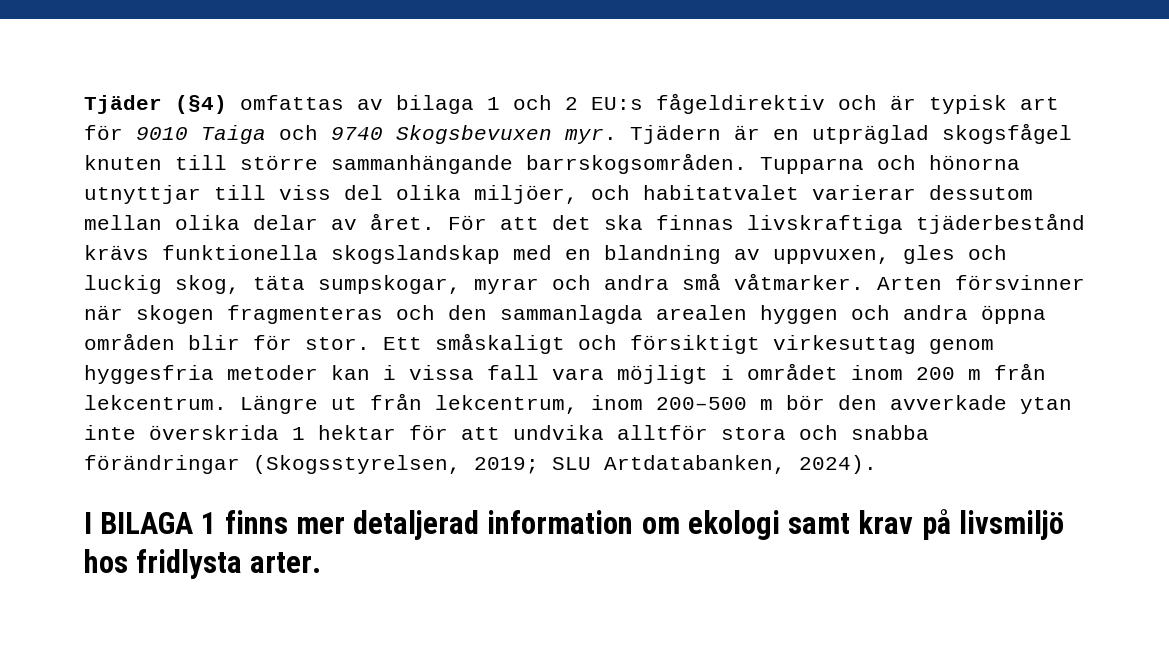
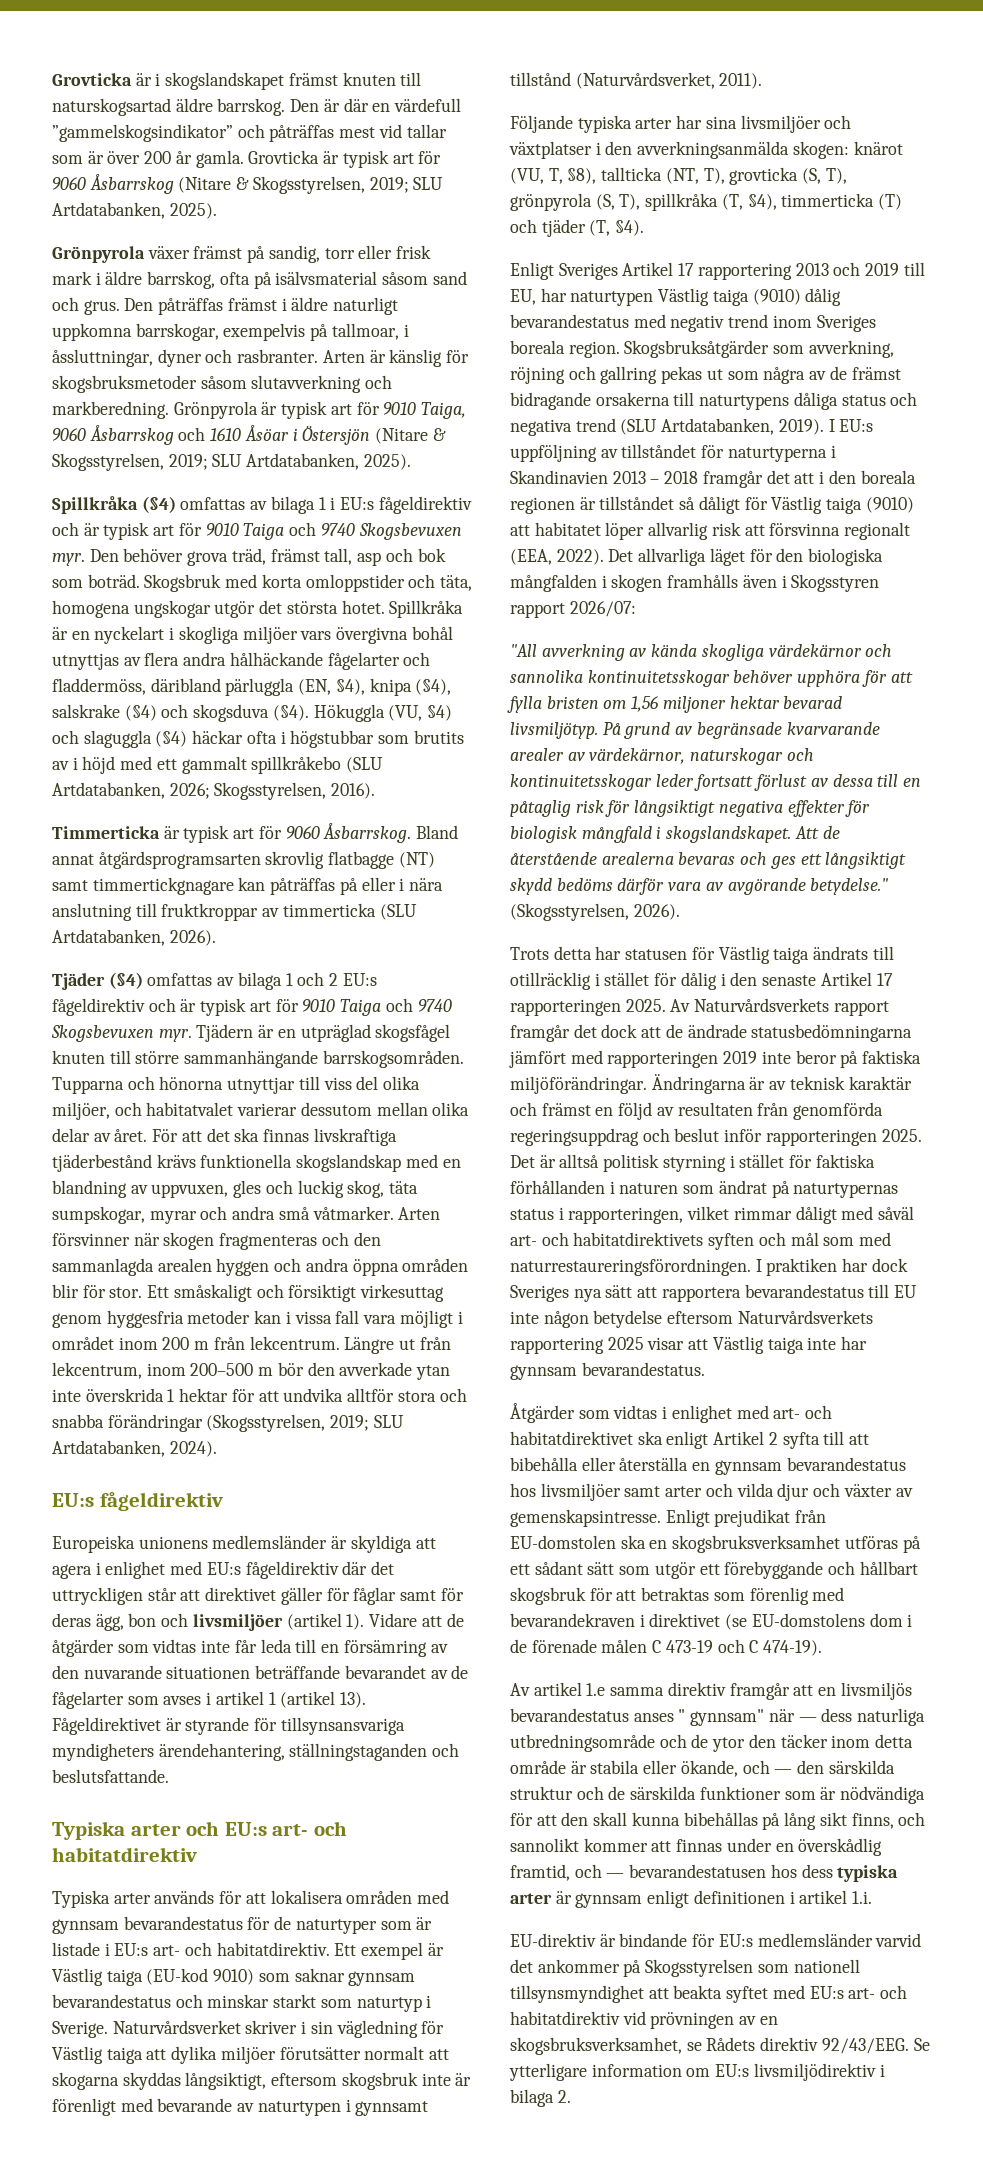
(84, 104) none -> [52,72,422,90] [52,98,462,116] [52,124,447,142] [52,150,442,168] [52,174,444,194] [52,202,217,219] [52,245,432,263] [52,271,467,289] [52,297,399,315] [52,323,409,341] [52,349,470,367] [52,375,393,393] [52,401,467,419] [52,425,446,445] [52,453,411,471] [52,496,472,514] [52,522,462,540] [52,548,446,566] [52,574,473,592] [52,600,464,618] [52,626,453,644] [52,652,431,670] [52,678,452,696] [52,704,453,722] [52,730,464,748] [52,756,384,774] [52,782,376,800] [52,823,459,843] [52,851,435,869] [52,877,444,895] [52,903,417,921] [52,929,216,946] Grovticka är i skogslandskapet främst knuten till naturskogsartad äldre barrskog. Den är där en värdefull ”gammelskogsindikator” och påträffas mest vid tallar som är över 200 år gamla. Grovticka är typisk art för 9060 Åsbarrskog (Nitare & Skogsstyrelsen, 2019; SLU Artdatabanken, 2025). // Grönpyrola växer främst på sandig, torr eller frisk mark i äldre barrskog, ofta på isälvsmaterial såsom sand och grus. Den påträffas främst i äldre naturligt uppkomna barrskogar, exempelvis på tallmoar, i åssluttningar, dyner och rasbranter. Arten är känslig för skogsbruksmetoder såsom slutavverkning och markberedning. Grönpyrola är typisk art för 9010 Taiga, 9060 Åsbarrskog och 1610 Åsöar i Östersjön (Nitare & Skogsstyrelsen, 2019; SLU Artdatabanken, 2025). // Spillkråka (§4) omfattas av bilaga 1 i EU:s fågeldirektiv och är typisk art för 9010 Taiga och 9740 Skogsbevuxen myr. Den behöver grova träd, främst tall, asp och bok som boträd. Skogsbruk med korta omloppstider och täta, homogena ungskogar utgör det största hotet. Spillkråka är en nyckelart i skogliga miljöer vars övergivna bohål utnyttjas av flera andra hålhäckande fågelarter och fladdermöss, däribland pärluggla (EN, §4), knipa (§4), salskrake (§4) och skogsduva (§4). Hökuggla (VU, §4) och slaguggla (§4) häckar ofta i högstubbar som brutits av i höjd med ett gammalt spillkråkebo (SLU Artdatabanken, 2026; Skogsstyrelsen, 2016). // Timmerticka är typisk art för 9060 Åsbarrskog. Bland annat åtgärdsprogramsarten skrovlig flatbagge (NT) samt timmertickgnagare kan påträffas på eller i nära anslutning till fruktkroppar av timmerticka (SLU Artdatabanken, 2026). //
[84,509,1064,540] [84,549,322,579] I BILAGA 1 finns mer detaljerad information om ekologi samt krav på livsmiljö hos fridlysta arter. -> [52,1492,223,1511] [52,1535,436,1553] [52,1561,395,1579] [52,1587,464,1605] [52,1613,464,1631] [52,1639,448,1657] [52,1665,469,1679] [52,1691,367,1709] [52,1717,405,1735] [52,1743,460,1761] [52,1769,169,1783] [52,1821,347,1840] [52,1847,197,1862] [52,1890,450,1908] [52,1916,433,1934] [52,1942,444,1960] [52,1968,416,1986] [52,1994,432,2012] [52,2020,445,2038] [52,2046,450,2064] [52,2072,472,2090] [52,2098,429,2116] [510,72,763,89] [510,115,852,133] [509,141,903,159] [510,167,847,185] [510,193,903,211] [510,219,645,237] [510,262,925,280] [510,288,842,306] [510,314,876,332] [510,340,894,358] [510,366,901,384] [510,392,918,410] [510,418,874,436] [510,444,836,462] [510,470,916,488] [510,496,914,514] [510,522,911,540] [510,548,884,566] [510,574,880,592] [510,601,636,618] [510,644,893,661] [510,670,913,687] [507,696,843,713] [510,722,880,739] [510,748,814,765] [510,774,922,791] [510,800,871,817] [510,826,840,843] [510,852,907,869] [510,878,889,895] [510,903,680,921] [510,946,894,964] [510,972,893,990] [510,998,889,1016] [510,1024,913,1042] [509,1050,922,1068] [510,1074,912,1094] [510,1102,884,1120] [510,1128,922,1146] [510,1154,875,1172] [510,1180,899,1198] [510,1206,915,1224] [510,1232,892,1250] [510,1258,908,1276] [510,1284,918,1302] [510,1310,873,1328] [510,1336,868,1354] [510,1362,705,1380] [510,1403,833,1423] [510,1431,870,1449] [510,1457,906,1475] [510,1483,913,1501] [510,1509,827,1527] [510,1535,921,1553] [510,1561,918,1579] [510,1587,845,1605] [510,1613,913,1630] [510,1639,823,1656] [510,1682,912,1700] [510,1708,926,1726] [510,1734,914,1752] [510,1760,895,1777] [510,1786,926,1804] [510,1812,926,1830] [510,1838,883,1856] [510,1864,899,1882] [510,1890,873,1908] [510,1933,922,1947] [510,1959,860,1977] [510,1985,908,2003] [510,2011,778,2029] [510,2037,930,2055] [509,2063,885,2081] [510,2089,571,2107] EU:s fågeldirektiv // Europeiska unionens medlemsländer är skyldiga att agera i enlighet med EU:s fågeldirektiv där det uttryckligen står att direktivet gäller för fåglar samt för deras ägg, bon och livsmiljöer (artikel 1). Vidare att de åtgärder som vidtas inte får leda till en försämring av den nuvarande situationen beträffande bevarandet av de fågelarter som avses i artikel 1 (artikel 13). Fågeldirektivet är styrande för tillsynsansvariga myndigheters ärendehantering, ställningstaganden och beslutsfattande. // Typiska arter och EU:s art- och habitatdirektiv // Typiska arter används för att lokalisera områden med gynnsam bevarandestatus för de naturtyper som är listade i EU:s art- och habitatdirektiv. Ett exempel är Västlig taiga (EU-kod 9010) som saknar gynnsam bevarandestatus och minskar starkt som naturtyp i Sverige. Naturvårdsverket skriver i sin vägledning för Västlig taiga att dylika miljöer förutsätter normalt att skogarna skyddas långsiktigt, eftersom skogsbruk inte är förenligt med bevarande av naturtypen i gynnsamt tillstånd (Naturvårdsverket, 2011). // Följande typiska arter har sina livsmiljöer och växtplatser i den avverkningsanmälda skogen: knärot (VU, T, §8), tallticka (NT, T), grovticka (S, T), grönpyrola (S, T), spillkråka (T, §4), timmerticka (T) och tjäder (T, §4). // Enligt Sveriges Artikel 17 rapportering 2013 och 2019 till EU, har naturtypen Västlig taiga (9010) dålig bevarandestatus med negativ trend inom Sveriges boreala region. Skogsbruksåtgärder som avverkning, röjning och gallring pekas ut som några av de främst bidragande orsakerna till naturtypens dåliga status och negativa trend (SLU Artdatabanken, 2019). I EU:s uppföljning av tillståndet för naturtyperna i Skandinavien 2013 – 2018 framgår det att i den boreala regionen är tillståndet så dåligt för Västlig taiga (9010) att habitatet löper allvarlig risk att försvinna regionalt (EEA, 2022). Det allvarliga läget för den biologiska mångfalden i skogen framhålls även i Skogsstyren rapport 2026/07: // "All avverkning av kända skogliga värdekärnor och sannolika kontinuitetsskogar behöver upphöra för att fylla bristen om 1,56 miljoner hektar bevarad livsmiljötyp. På grund av begränsade kvarvarande arealer av värdekärnor, naturskogar och kontinuitetsskogar leder fortsatt förlust av dessa till en påtaglig risk för långsiktigt negativa effekter för biologisk mångfald i skogslandskapet. Att de återstående arealerna bevaras och ges ett långsiktigt skydd bedöms därför vara av avgörande betydelse." (Skogsstyrelsen, 2026). // Trots detta har statusen för Västlig taiga ändrats till otillräcklig i stället för dålig i den senaste Artikel 17 rapporteringen 2025. Av Naturvårdsverkets rapport framgår det dock att de ändrade statusbedömningarna jämfört med rapporteringen 2019 inte beror på faktiska miljöförändringar. Ändringarna är av teknisk karaktär och främst en följd av resultaten från genomförda regeringsuppdrag och beslut inför rapporteringen 2025. Det är alltså politisk styrning i stället för faktiska förhållanden i naturen som ändrat på naturtypernas status i rapporteringen, vilket rimmar dåligt med såväl art- och habitatdirektivets syften och mål som med naturrestaureringsförordningen. I praktiken har dock Sveriges nya sätt att rapportera bevarandestatus till EU inte någon betydelse eftersom Naturvårdsverkets rapportering 2025 visar att Västlig taiga inte har gynnsam bevarandestatus. // Åtgärder som vidtas i enlighet med art- och habitatdirektivet ska enligt Artikel 2 syfta till att bibehålla eller återställa en gynnsam bevarandestatus hos livsmiljöer samt arter och vilda djur och växter av gemenskapsintresse. Enligt prejudikat från EU-domstolen ska en skogsbruksverksamhet utföras på ett sådant sätt som utgör ett förebyggande och hållbart skogsbruk för att betraktas som förenlig med bevarandekraven i direktivet (se EU-domstolens dom i de förenade målen C 473-19 och C 474-19). // Av artikel 1.e samma direktiv framgår att en livsmiljös bevarandestatus anses " gynnsam" när — dess naturliga utbredningsområde och de ytor den täcker inom detta område är stabila eller ökande, och — den särskilda struktur och de särskilda funktioner som är nödvändiga för att den skall kunna bibehållas på lång sikt finns, och sannolikt kommer att finnas under en överskådlig framtid, och — bevarandestatusen hos dess typiska arter är gynnsam enligt definitionen i artikel 1.i. // EU-direktiv är bindande för EU:s medlemsländer varvid det ankommer på Skogsstyrelsen som nationell tillsynsmyndighet att beakta syftet med EU:s art- och habitatdirektiv vid prövningen av en skogsbruksverksamhet, se Rådets direktiv 92/43/EEG. Se ytterligare information om EU:s livsmiljödirektiv i bilaga 2.

